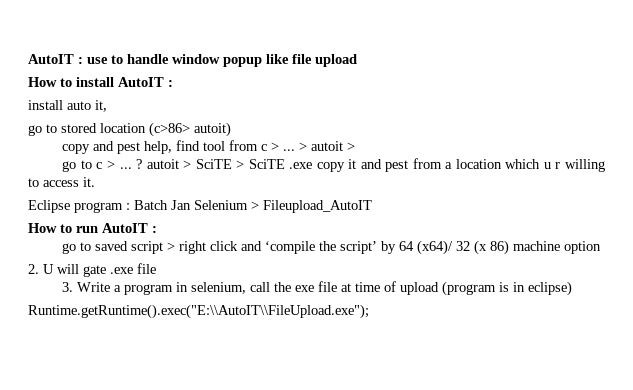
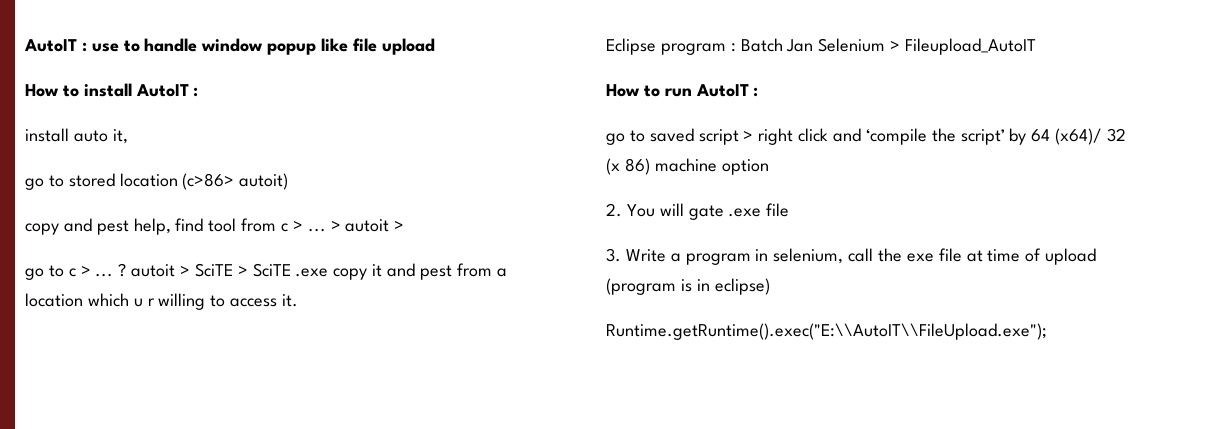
[43,264,54,274] U -> [626,204,655,217] You

